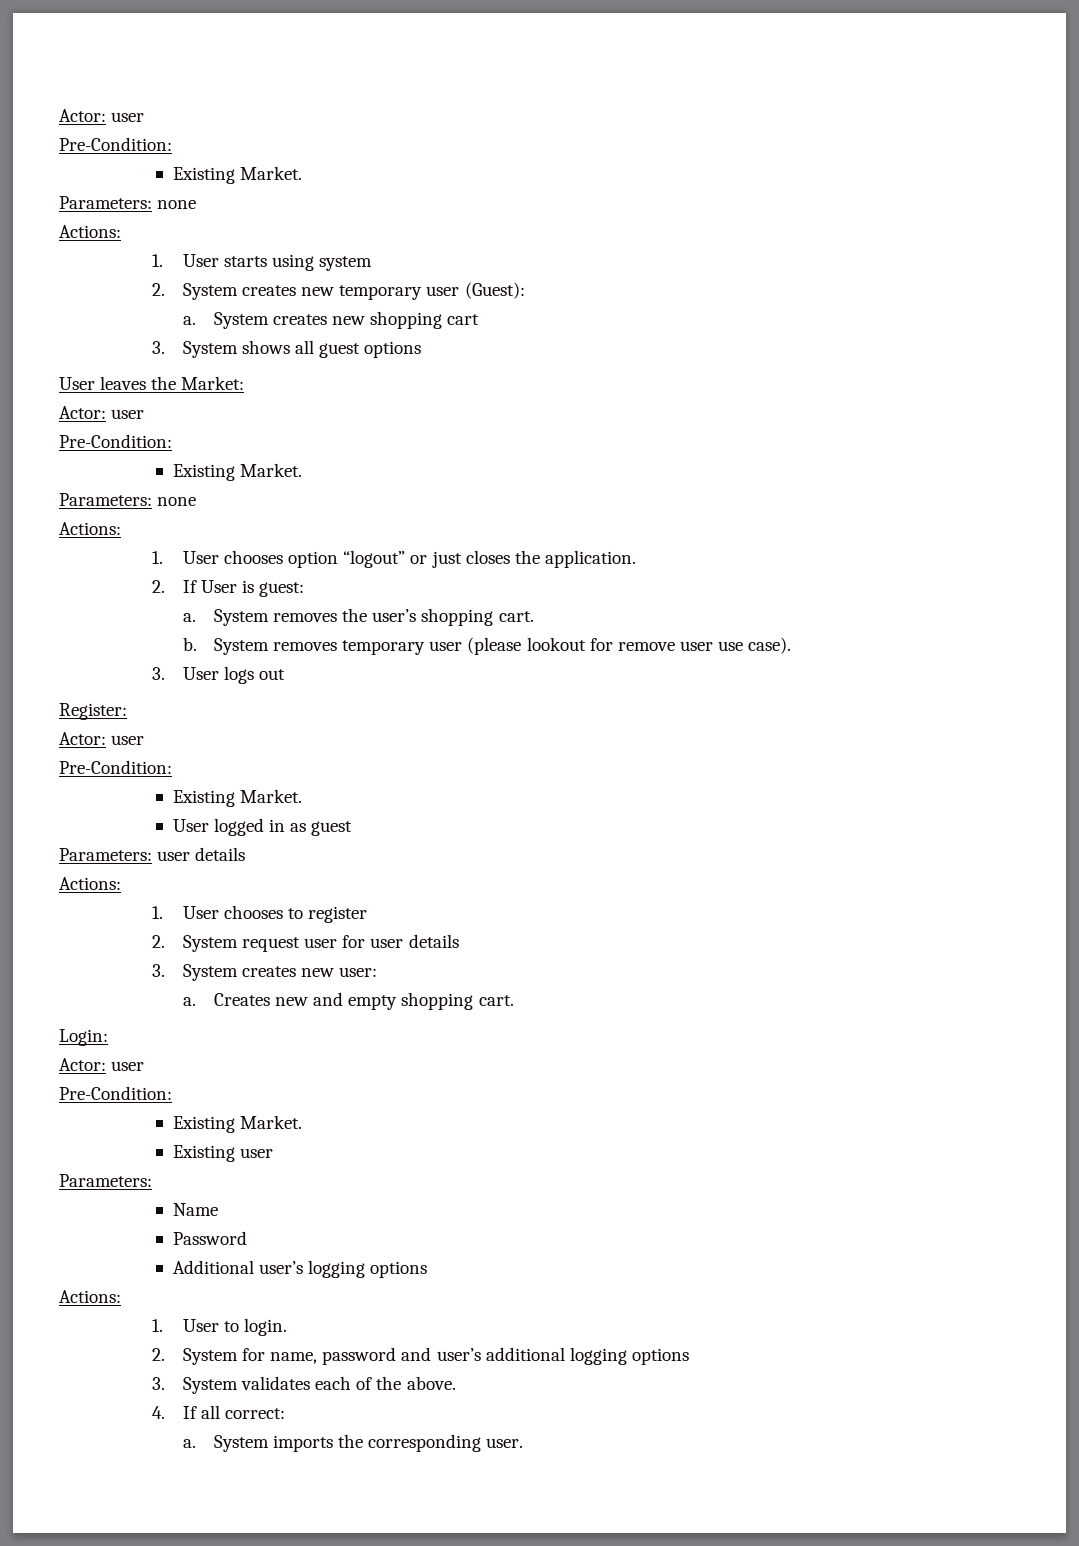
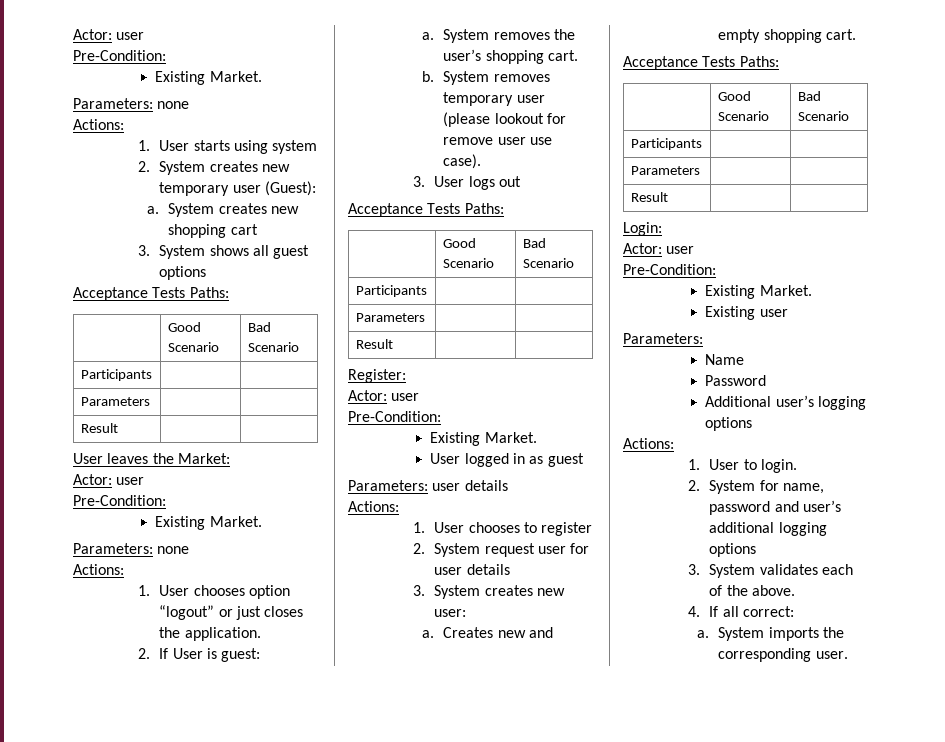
(422, 349) none -> [73,287,229,301] [167,322,201,332] [167,342,219,352] [247,322,271,332] [247,342,299,352] [80,369,152,381] [80,397,150,406] [80,423,118,433] // Acceptance Tests Paths: // | Good Scenario | Bad Scenario // Participants | | // Parameters | | // Result | |
(286, 674) none -> [348,203,504,217] [442,238,476,248] [442,258,494,268] [522,238,546,248] [522,258,574,268] [355,285,427,297] [355,313,425,322] [355,339,393,349] // Acceptance Tests Paths: // | Good Scenario | Bad Scenario // Participants | | // Parameters | | // Result | |
(514, 1000) none -> [623,56,779,70] [717,91,751,101] [717,111,769,121] [797,91,821,101] [797,111,849,121] [630,138,702,150] [630,166,700,175] [630,192,668,202] // Acceptance Tests Paths: // | Good Scenario | Bad Scenario // Participants | | // Parameters | | // Result | |

